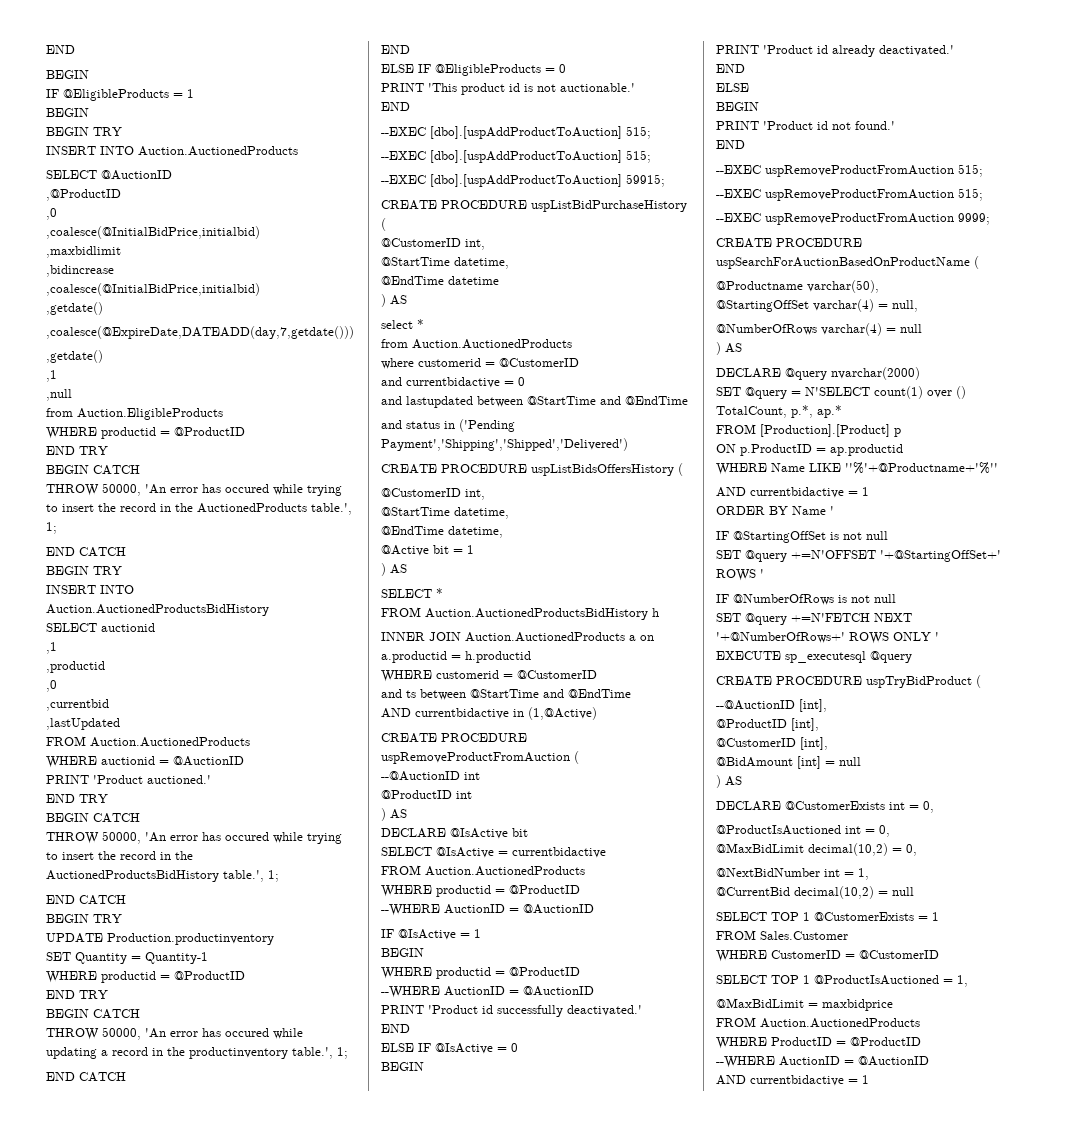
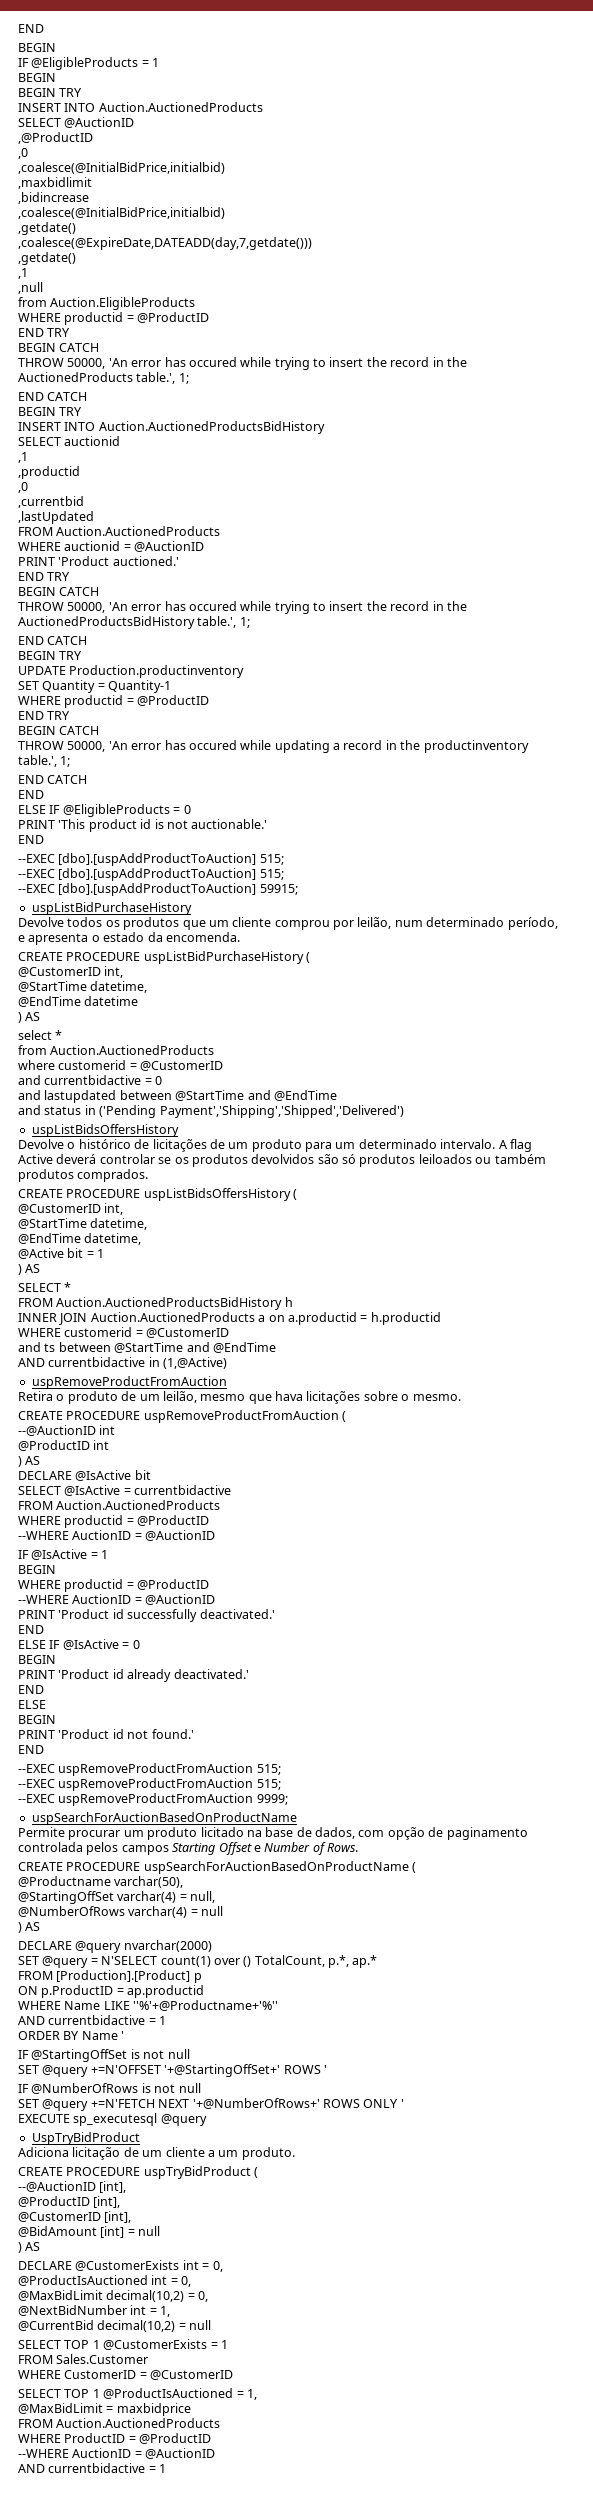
(665, 180) none -> [31,902,192,915] [18,917,558,930] [18,932,240,945] // uspListBidPurchaseHistory // Devolve todos os produtos que um cliente comprou por leilão, num determinado período, e apresenta o estado da encomenda.
(628, 444) none -> [31,1124,179,1137] [18,1139,532,1152] [18,1154,546,1167] [18,1169,149,1182] // uspListBidsOffersHistory // Devolve o histórico de licitações de um produto para um determinado intervalo. A flag Active deverá controlar se os produtos devolvidos são só produtos leiloados ou também produtos comprados.
(597, 713) none -> [31,1376,227,1389] [18,1391,461,1404] // uspRemoveProductFromAuction // Retira o produto de um leilão, mesmo que hava licitações sobre o mesmo.
(990, 219) none -> [31,1812,297,1825] [18,1827,528,1840] [18,1842,358,1855] // uspSearchForAuctionBasedOnProductName // Permite procurar um produto licitado na base de dados, com opção de paginamento controlada pelos campos Starting Offset e Number of Rows.
(912, 657) none -> [31,2132,140,2145] [18,2147,295,2160] // UspTryBidProduct // Adiciona licitação de um cliente a um produto.

